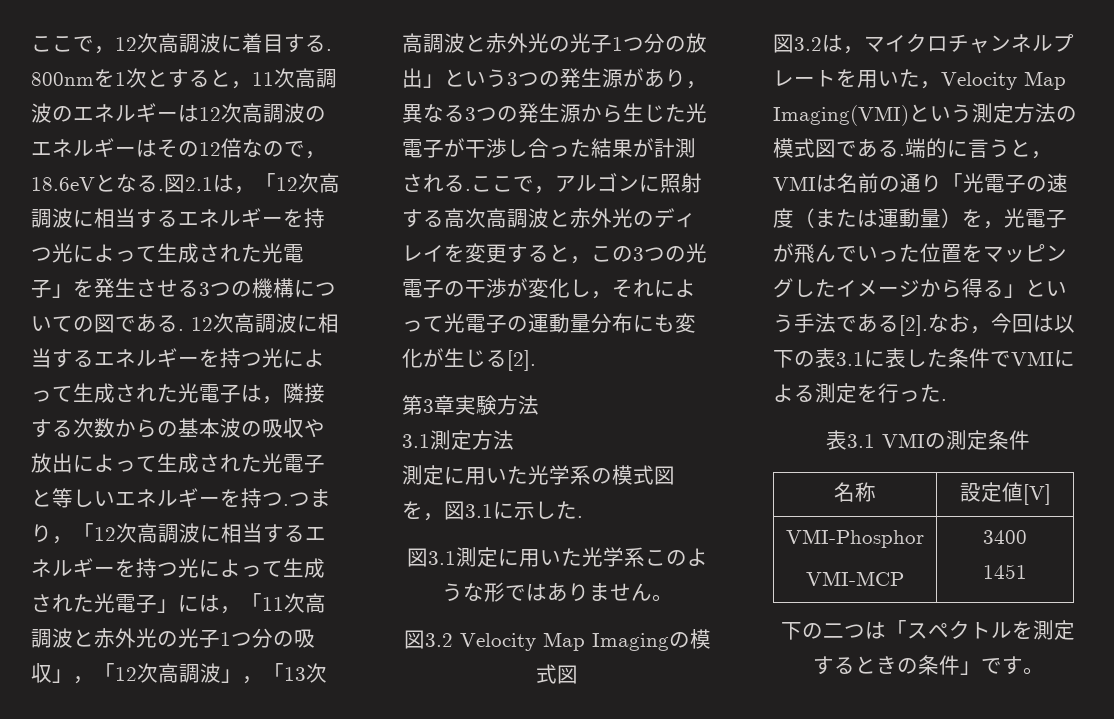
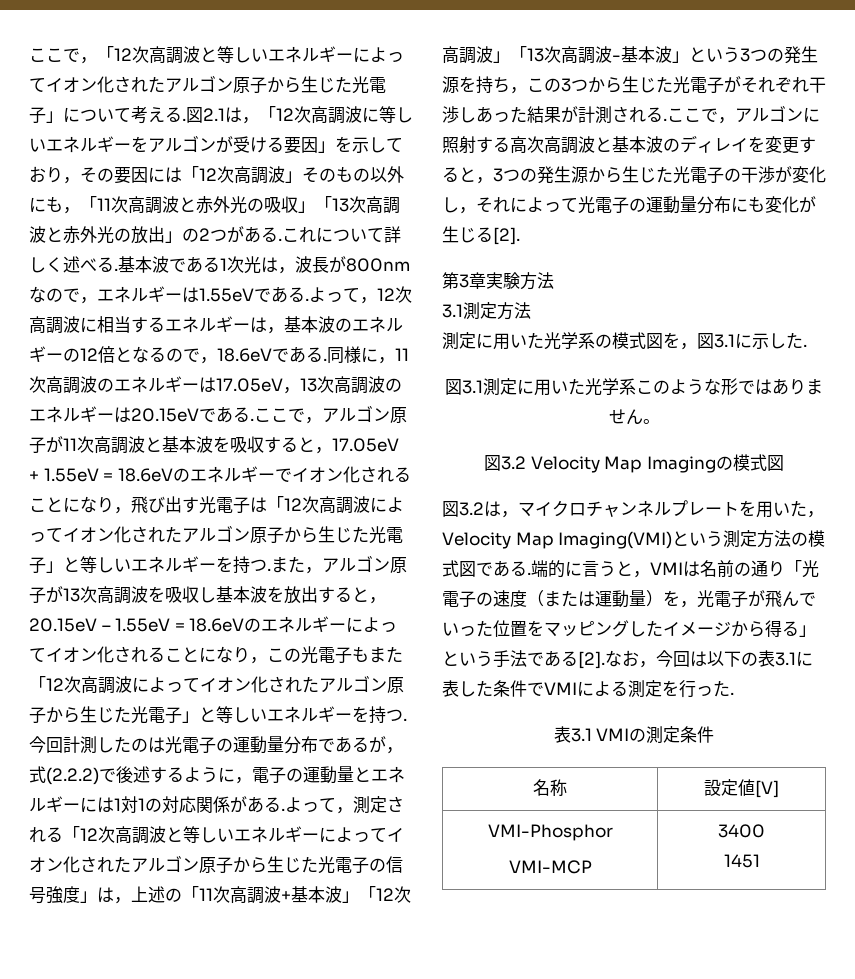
[31,33,332,54] [31,68,337,89] [31,103,326,123] [31,138,326,159] [31,174,137,192] ここで，12次高調波に着目する. 800nmを1次とすると，11次高調波のエネルギーは12次高調波のエネルギーはその12倍なので，18.6eVとな -> [29,46,404,64] [29,75,386,94] [29,106,165,124] ここで，「12次高調波と等しいエネルギーによってイオン化されたアルゴン原子から生じた光電子」について考え
[94,208,325,228] [31,243,304,263] [31,278,336,298] [31,313,339,333] [31,348,325,368] [31,383,325,404] [31,418,325,438] [31,453,325,473] [31,488,331,508] [31,523,326,544] [31,558,325,578] [31,593,326,614] [31,628,315,648] [31,663,327,684] [402,33,707,53] [402,68,423,88] 相当するエネルギーを持つ光によって生成された光電子」を発生させる3つの機構についての図である. 12次高調波に相当するエネルギーを持つ光によって生成された光電子は，隣接する次数からの基本波の吸収や放出によって生成された光電子と等しいエネルギーを持つ.つまり，「12次高調波に相当するエネルギーを持つ光によって生成された光電子」には，「11次高調波と赤外光の光子1つ分の吸収」，「12次高調波」，「13次高調波と赤外光の光子1つ分の放出 -> [379,106,413,123] [29,135,403,154] [29,166,404,184] [29,196,400,214] [29,226,401,244] [29,256,410,274] [29,286,412,304] [29,316,403,334] [29,346,409,364] [29,376,402,394] [29,405,407,424] [29,436,399,454] [29,466,411,483] [29,496,404,514] [29,525,403,544] [29,555,407,574] [29,586,386,604] [29,616,398,633] [29,646,403,664] [29,675,404,694] [29,706,407,724] [29,736,403,754] [29,766,405,785] [29,796,404,814] [29,826,404,844] [29,855,403,874] [29,886,411,904] [442,46,672,64] 等しいエネルギーをアルゴンが受ける要因」を示しており，その要因には「12次高調波」そのもの以外にも，「11次高調波と赤外光の吸収」「13次高調波と赤外光の放出」の2つがある.これについて詳しく述べる.基本波である1次光は，波長が800nmなので，エネルギーは1.55eVである.よって，12次高調波に相当するエネルギーは，基本波のエネルギーの12倍となるので，18.6eVである.同様に，11次高調波のエネルギーは17.05eV，13次高調波のエネルギーは20.15eVである.ここで，アルゴン原子が11次高調波と基本波を吸収すると，17.05eV + 1.55eV = 18.6eVのエネルギーでイオン化されることになり，飛び出す光電子は「12次高調波によってイオン化されたアルゴン原子から生じた光電子」と等しいエネルギーを持つ.また，アルゴン原子が13次高調波を吸収し基本波を放出すると，20.15eV – 1.55eV = 18.6eVのエネルギーによってイオン化されることになり，この光電子もまた「12次高調波によってイオン化されたアルゴン原子から生じた光電子」と等しいエネルギーを持つ.今回計測したのは光電子の運動量分布であるが，式(2.2.2)で後述するように，電子の運動量とエネルギーには1対1の対応関係がある.よって，測定される「12次高調波と等しいエネルギーによってイオン化されたアルゴン原子から生じた光電子の信号強度」は，上述の「11次高調波+基本波」「12次高調波」「13次高調波-基本波
[623,68,707,89] [402,103,581,123] があり，異なる3つの発生源 -> [459,76,588,94] を持ち，この3つ
[465,138,549,158] 干渉し合 -> [741,77,826,93] [442,106,493,123] それぞれ干渉しあ
[570,208,633,228] 赤外光 -> [612,136,663,153] 基本波
[591,246,686,262] この3つの -> [493,166,673,184] 3つの発生源から生じた
[781,620,1075,640] [812,655,1044,675] // 下の二つは「スペクトルを測定するときの条件」です。 -> (760, 861) none

